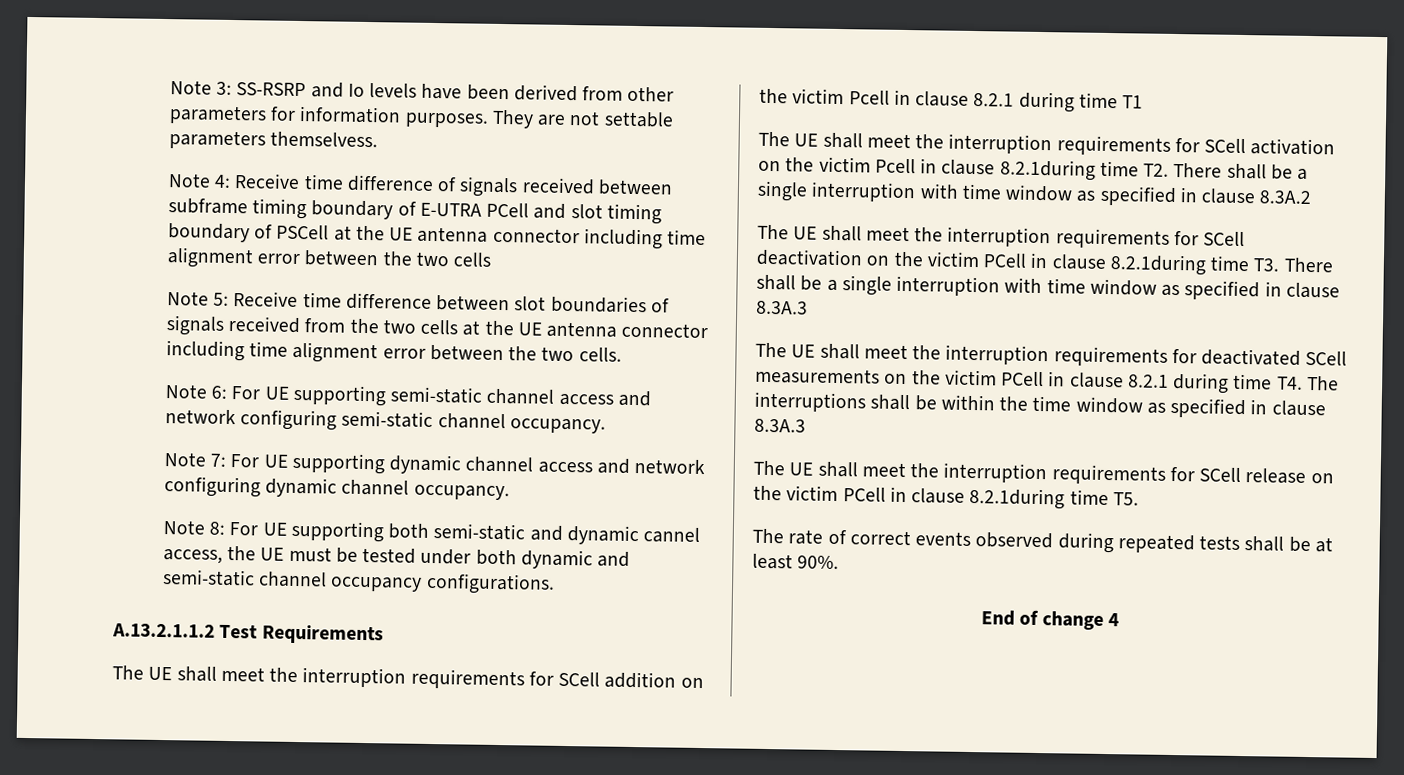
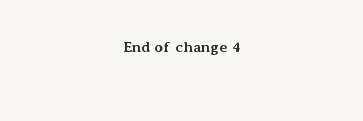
[169,80,675,102] [168,105,674,129] [168,130,379,150] [167,173,673,198] [167,198,662,225] [167,223,707,250] [166,247,492,269] [166,291,670,314] [165,315,709,339] [165,340,622,364] [164,384,651,407] [164,409,606,434] [163,452,706,475] [163,476,510,501] [162,520,701,546] [162,545,631,570] [162,569,555,595] [112,623,384,645] [112,665,704,690] [759,88,1144,113] [758,131,1336,156] [758,156,1309,181] [757,180,1312,207] [757,224,1246,249] [756,248,1333,276] [756,274,1340,301] [756,300,808,315] [755,342,1348,367] [755,367,1339,394] [754,391,1326,419] [754,418,806,433] [753,460,1334,485] [753,485,1139,510] [752,528,1333,554] [752,553,840,570] Note 3: SS-RSRP and Io levels have been derived from other parameters for information purposes. They are not settable parameters themselvess. // Note 4: Receive time difference of signals received between subframe timing boundary of E-UTRA PCell and slot timing boundary of PSCell at the UE antenna connector including time alignment error between the two cells // Note 5: Receive time difference between slot boundaries of signals received from the two cells at the UE antenna connector including time alignment error between the two cells. // Note 6: For UE supporting semi-static channel access and network configuring semi-static channel occupancy. // Note 7: For UE supporting dynamic channel access and network configuring dynamic channel occupancy. // Note 8: For UE supporting both semi-static and dynamic cannel access, the UE must be tested under both dynamic and semi-static channel occupancy configurations. // A.13.2.1.1.2 Test Requirements // The UE shall meet the interruption requirements for SCell addition on the victim Pcell in clause 8.2.1 during time T1 // The UE shall meet the interruption requirements for SCell activation on the victim Pcell in clause 8.2.1during time T2. There shall be a single interruption with time window as specified in clause 8.3A.2 // The UE shall meet the interruption requirements for SCell deactivation on the victim PCell in clause 8.2.1during time T3. There shall be a single interruption with time window as specified in clause 8.3A.3 // The UE shall meet the interruption requirements for deactivated SCell measurements on the victim PCell in clause 8.2.1 during time T4. The interruptions shall be within the time window as specified in clause 8.3A.3 // The UE shall meet the interruption requirements for SCell release on the victim PCell in clause 8.2.1during time T5. // The rate of correct events observed during repeated tests shall be at least 90%. // -> (123, 47) none

